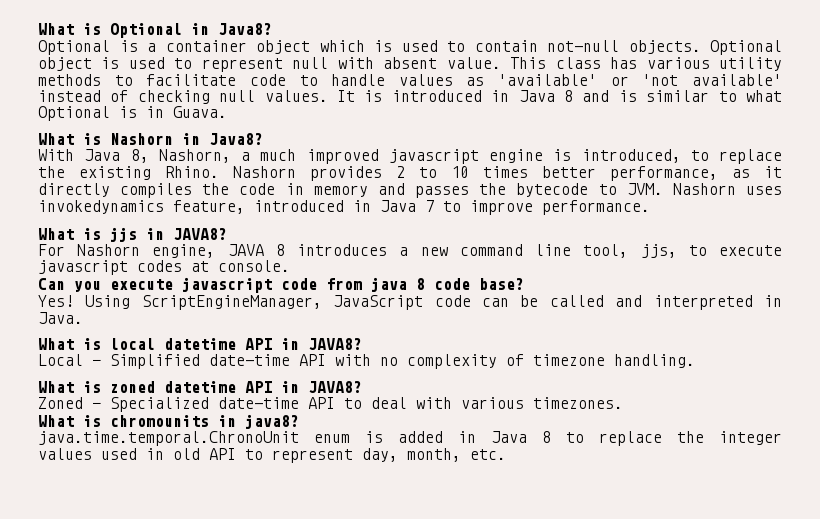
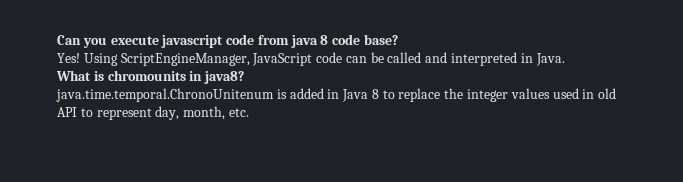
[38,23,272,38] [38,40,782,55] [38,57,782,72] [38,74,782,86] [38,90,782,104] [38,106,227,121] [38,133,263,145] [38,149,782,164] [38,166,782,181] [38,183,782,198] [38,200,650,215] [38,227,227,242] [38,244,783,258] [38,260,290,275] What is Optional in Java8? // Optional is a container object which is used to contain not-null objects. Optional object is used to represent null with absent value. This class has various utility methods to facilitate code to handle values as 'available' or 'not available' instead of checking null values. It is introduced in Java 8 and is similar to what Optional is in Guava. // What is Nashorn in Java8? // With Java 8, Nashorn, a much improved javascript engine is introduced, to replace the existing Rhino. Nashorn provides 2 to 10 times better performance, as it directly compiles the code in memory and passes the bytecode to JVM. Nashorn uses invokedynamics feature, introduced in Java 7 to improve performance. // What is jjs in JAVA8? // For Nashorn engine, JAVA 8 introduces a new command line tool, jjs, to execute javascript codes at console. // -> (57, 40) none
[38,338,362,350] [38,354,695,369] [38,381,362,393] [38,397,623,412] // What is local datetime API in JAVA8? // Local − Simplified date-time API with no complexity of timezone handling. // What is zoned datetime API in JAVA8? // Zoned − Specialized date-time API to deal with various timezones. -> (565, 59) none
[38,431,350,446] java.time.temporal.ChronoUnit enum -> [56,88,274,102] java.time.temporal.ChronoUnitenum

